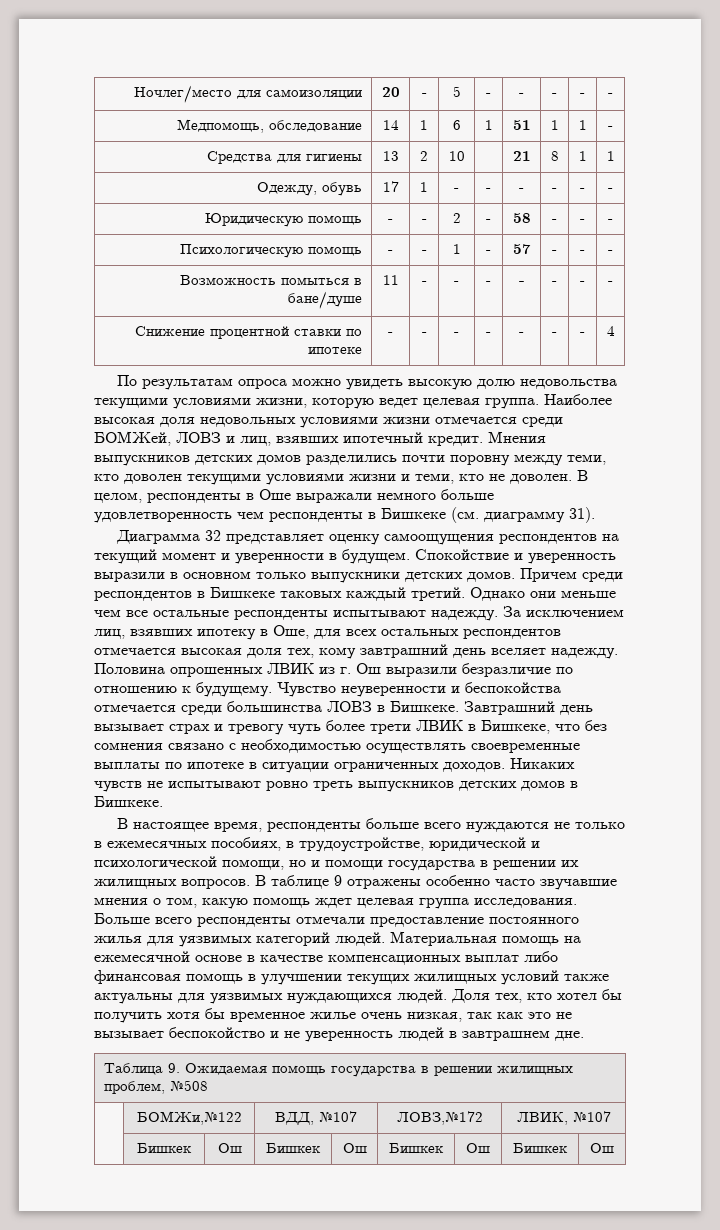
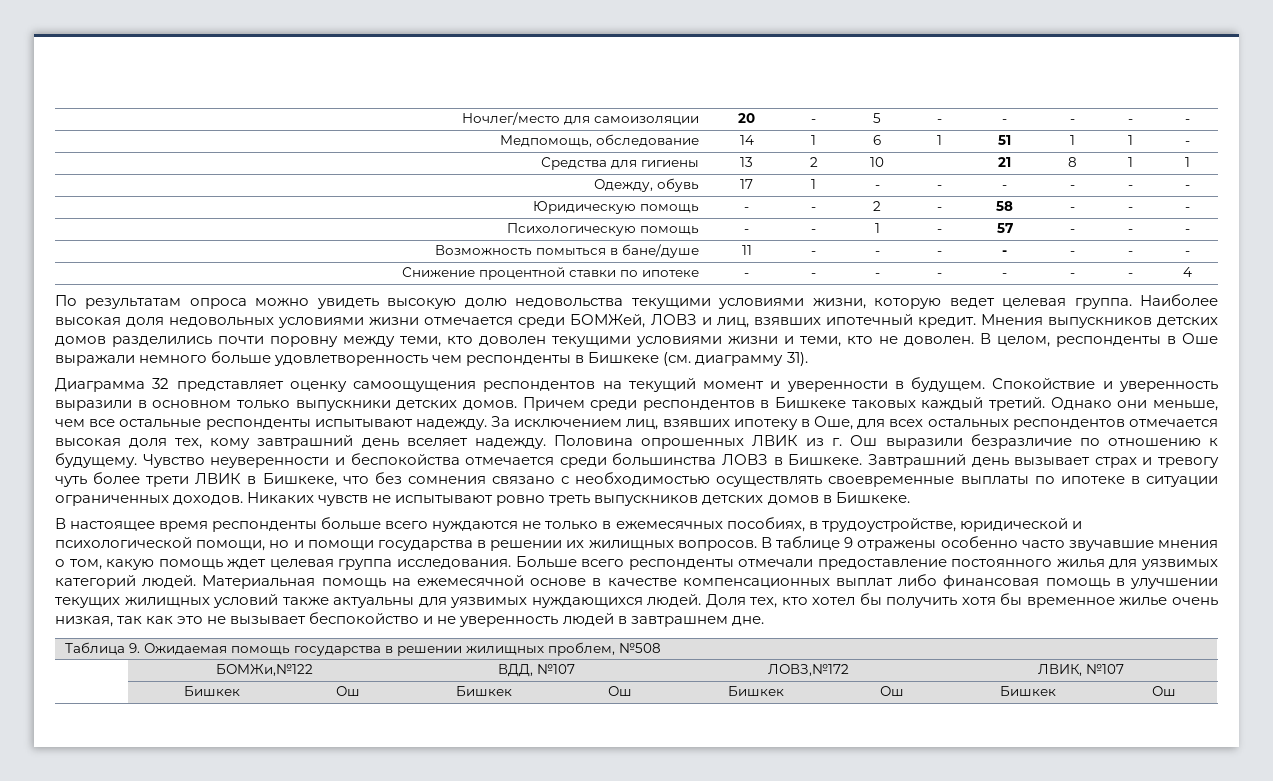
[561,590,616,598] меньше -> [1153,400,1218,411] меньше,
[213,821,262,832] время, -> [159,521,209,532] время

